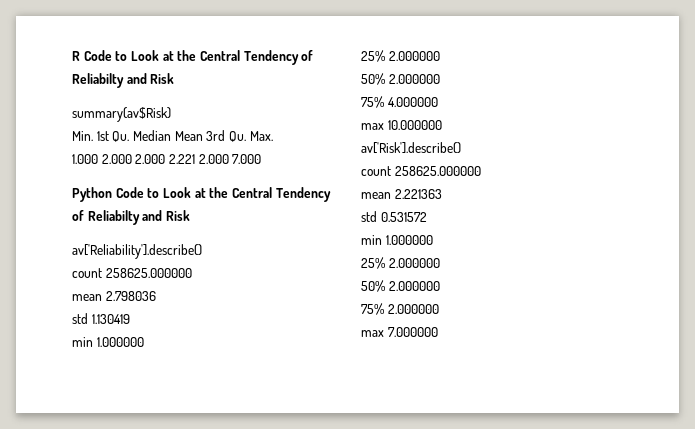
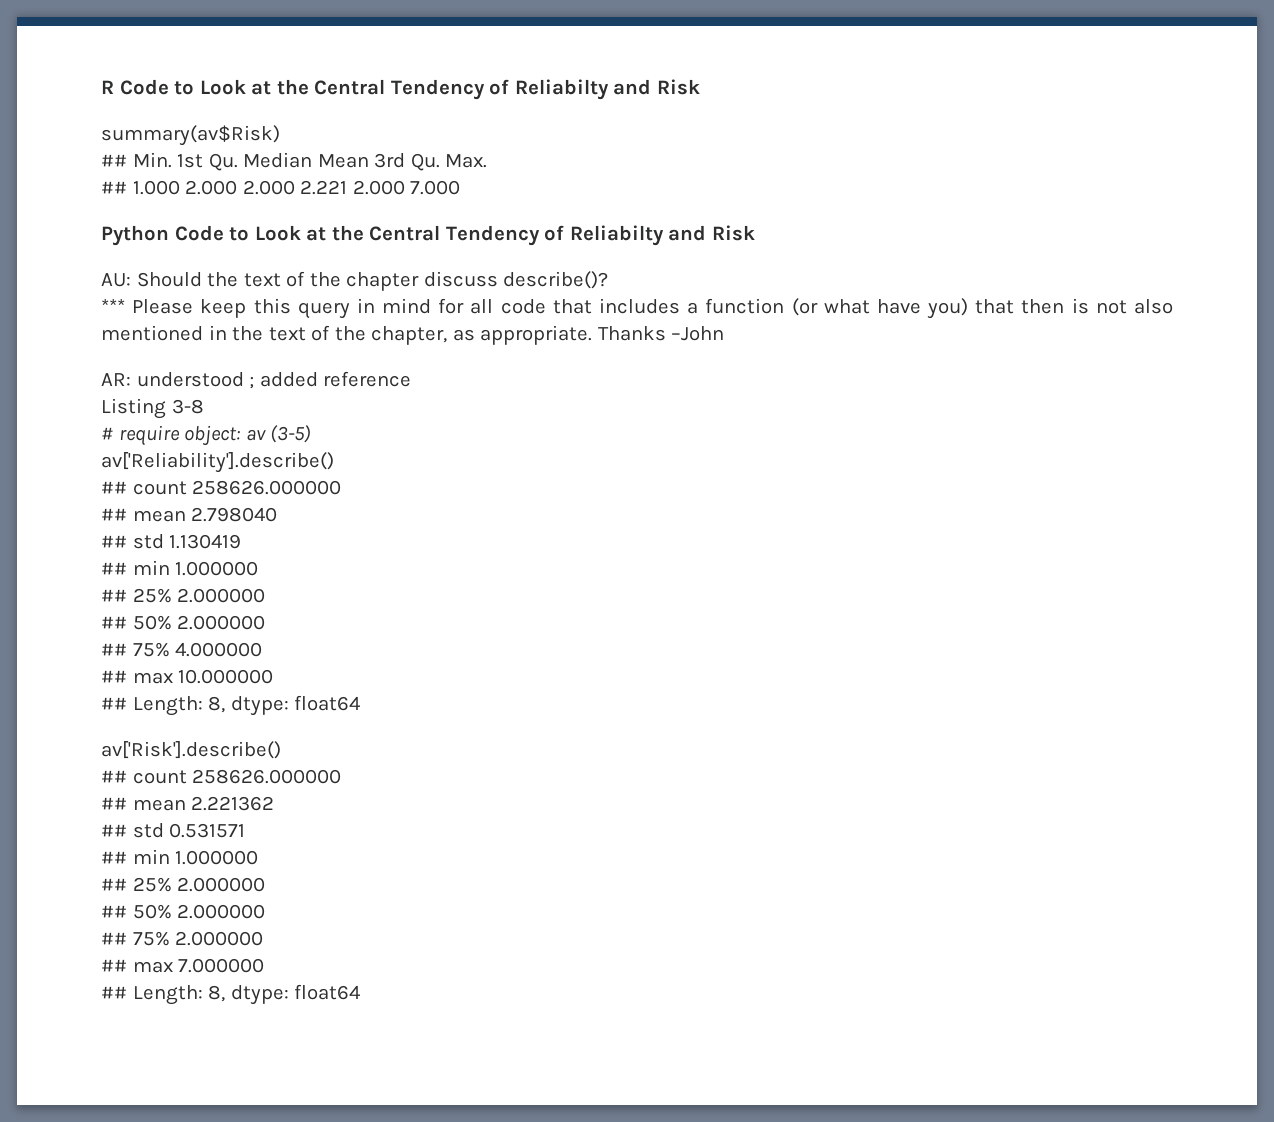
(171, 114) none -> [101,154,127,167] ##
(273, 136) none -> [101,181,127,194] ##
[72,244,202,259] [72,268,192,278] [72,291,156,301] av['Reliability'].describe() // count 258625.000000 // mean 2.798036 // -> [101,271,609,291] [101,298,1173,319] [101,325,725,345] [101,371,412,389] [101,398,204,419] [101,425,312,446] [101,452,334,473] [101,480,342,495] [101,507,278,522] [101,535,127,548] AU: Should the text of the chapter discuss describe()? // *** Please keep this query in mind for all code that includes a function (or what have you) that then is not also mentioned in the text of the chapter, as appropriate. Thanks –John // AR: understood ; added reference // Listing 3-8 // # require object: av (3-5) // av['Reliability'].describe() // ## count 258626.000000 // ## mean 2.798040 // ##
[72,337,144,347] [361,50,440,62] [361,73,440,85] min 1.000000 // 25% 2.000000 // 50% 2.000000 // -> [101,560,259,576] [101,588,266,603] [101,615,266,630] [101,643,127,656] ## min 1.000000 // ## 25% 2.000000 // ## 50% 2.000000 // ##
(438, 102) none -> [101,670,127,683] ##
[361,142,461,154] [361,166,481,176] [361,189,442,199] [361,211,427,222] [361,235,433,245] [361,257,440,269] [361,280,440,292] av['Risk'].describe() // count 258625.000000 // mean 2.221363 // std 0.531572 // min 1.000000 // 25% 2.000000 // 50% 2.000000 // -> [101,695,361,716] [101,741,281,759] [101,769,342,784] [101,796,275,811] [101,823,246,838] [101,849,259,865] [101,877,266,892] [101,904,266,919] [101,932,127,945] ## Length: 8, dtype: float64 // av['Risk'].describe() // ## count 258626.000000 // ## mean 2.221362 // ## std 0.531571 // ## min 1.000000 // ## 25% 2.000000 // ## 50% 2.000000 // ##
(439, 309) none -> [101,959,127,972] ##
(438, 332) none -> [101,984,361,1005] // ## Length: 8, dtype: float64

